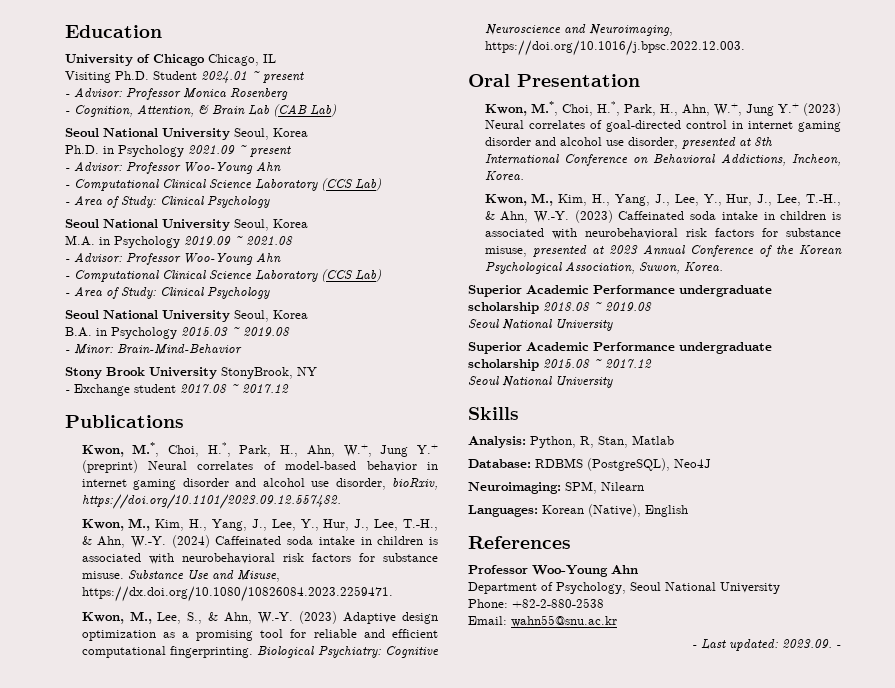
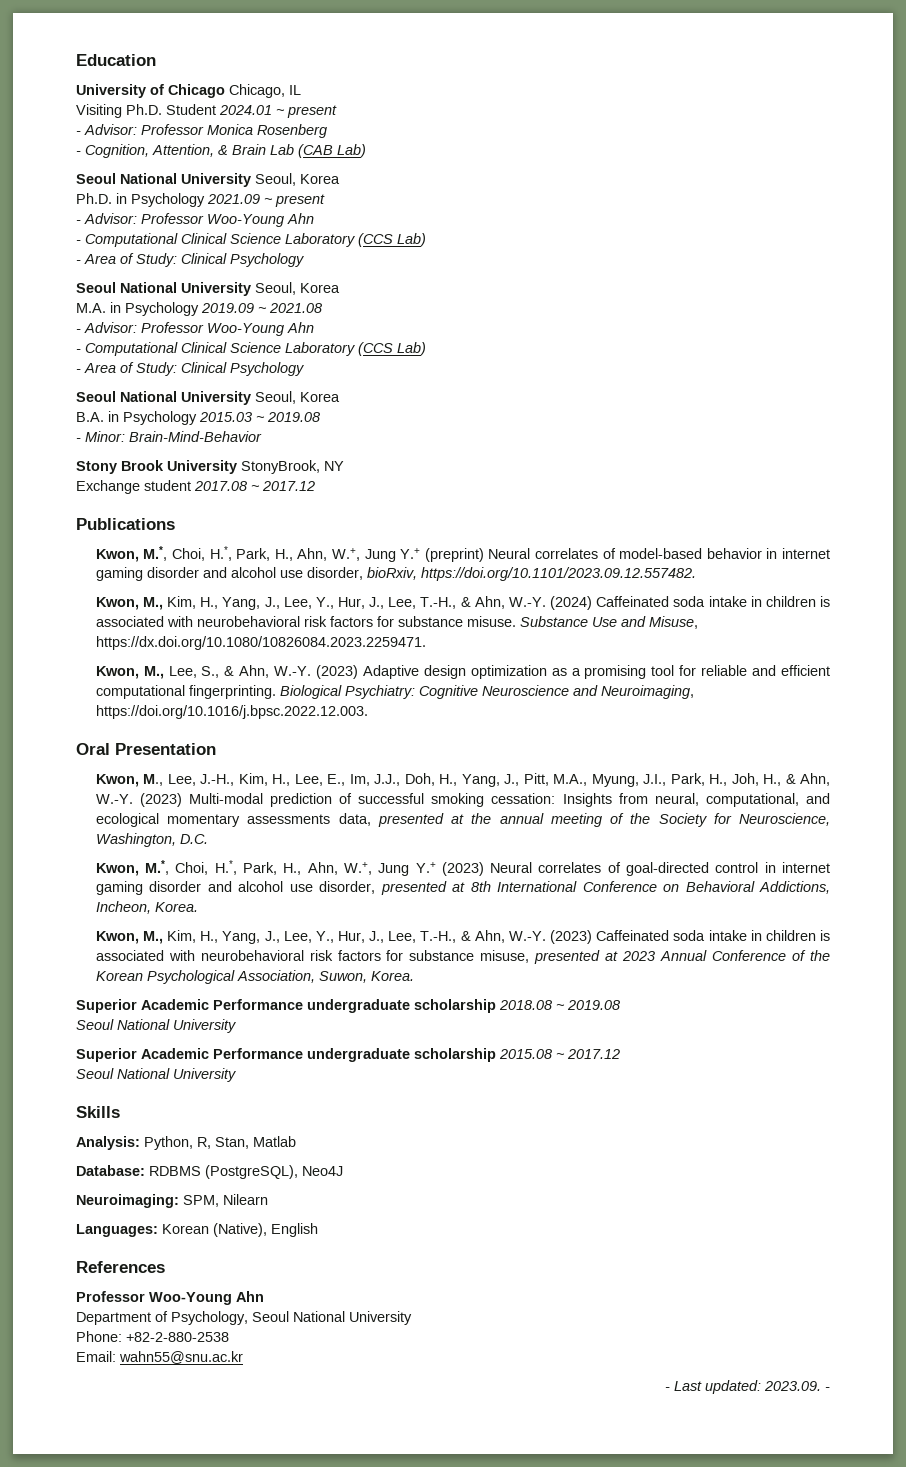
[65,390,70,393] - -> (344, 466) none
(640, 80) none -> [95,773,831,787] [95,793,831,807] [95,813,830,827] [95,833,208,847] // Kwon, M., Lee, J.-H., Kim, H., Lee, E., Im, J.J., Doh, H., Yang, J., Pitt, M.A., Myung, J.I., Park, H., Joh, H., & Ahn, W.-Y. (2023) Multi-modal prediction of successful smoking cessation: Insights from neural, computational, and ecological momentary assessments data, presented at the annual meeting of the Society for Neuroscience, Washington, D.C.

